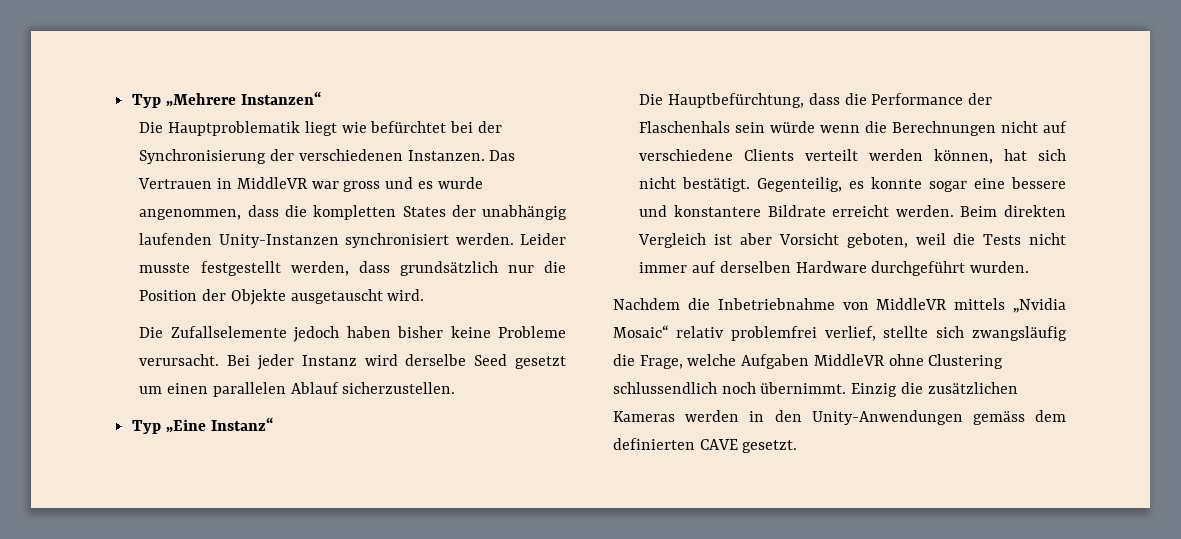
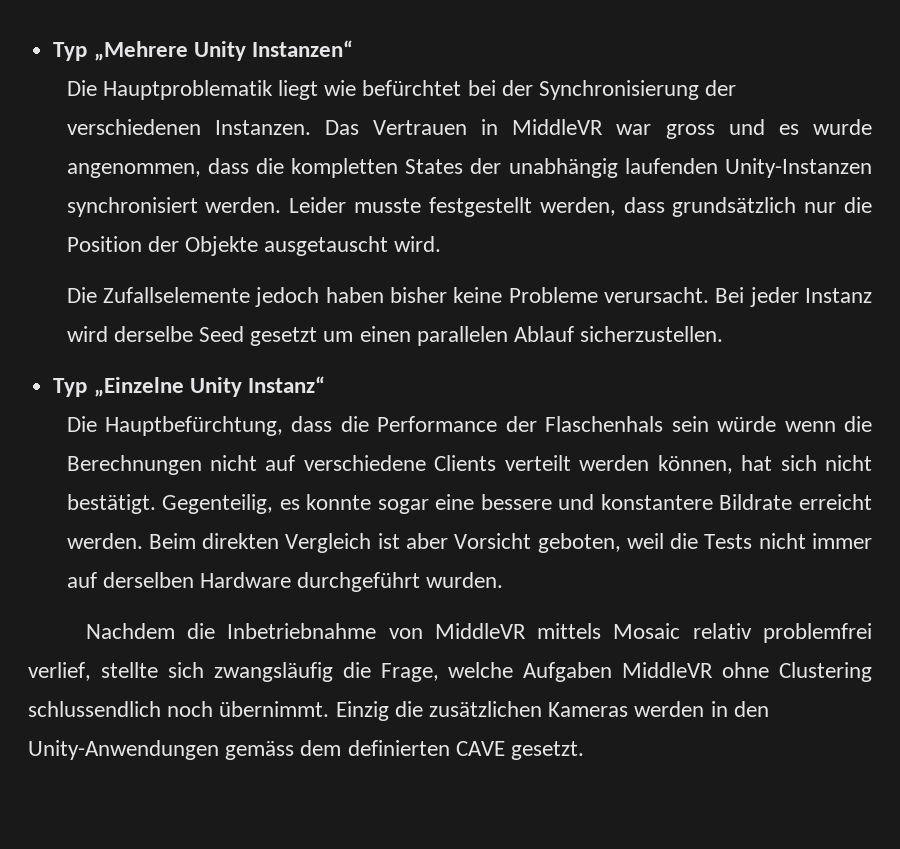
(236, 100) none -> [193,41,246,61] Unity
[165,419,206,433] „Eine -> [93,377,242,397] „Einzelne Unity
[1013,298,1066,313] [613,325,668,338] „Nvidia Mosaic“ -> [613,623,681,639] Mosaic

